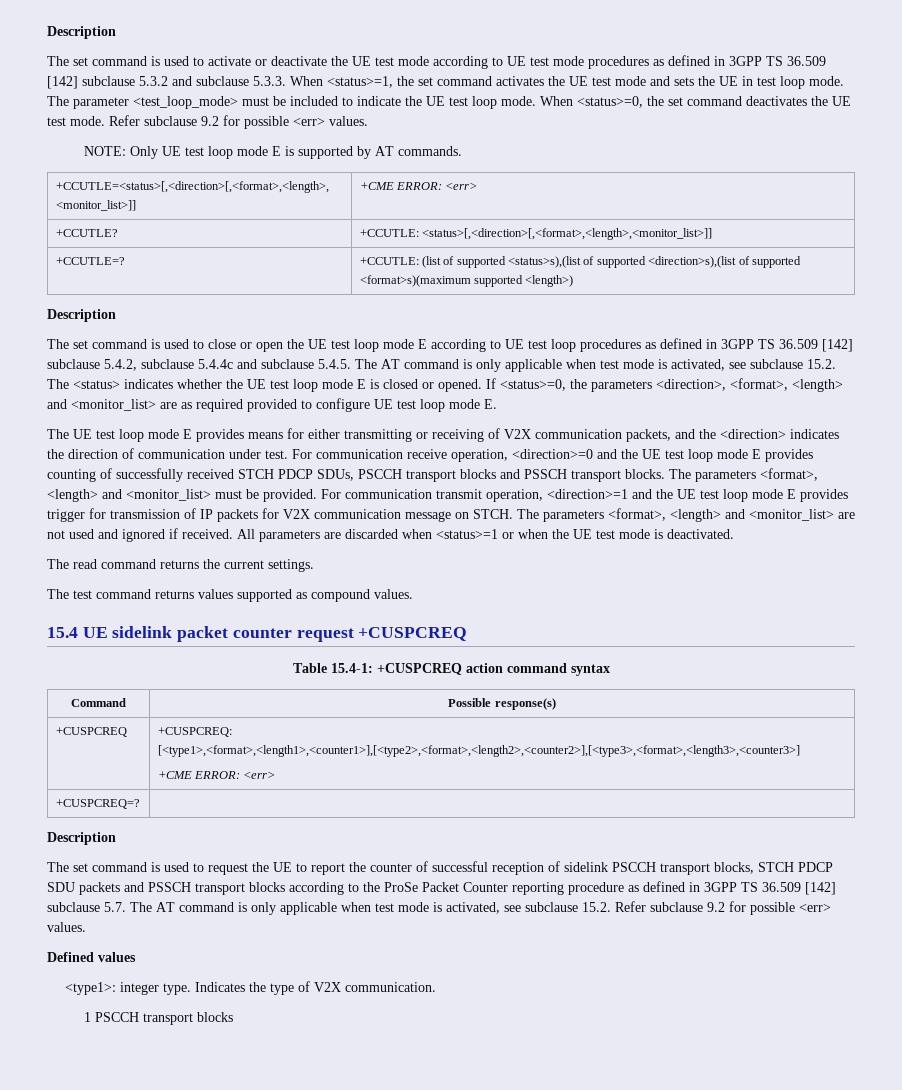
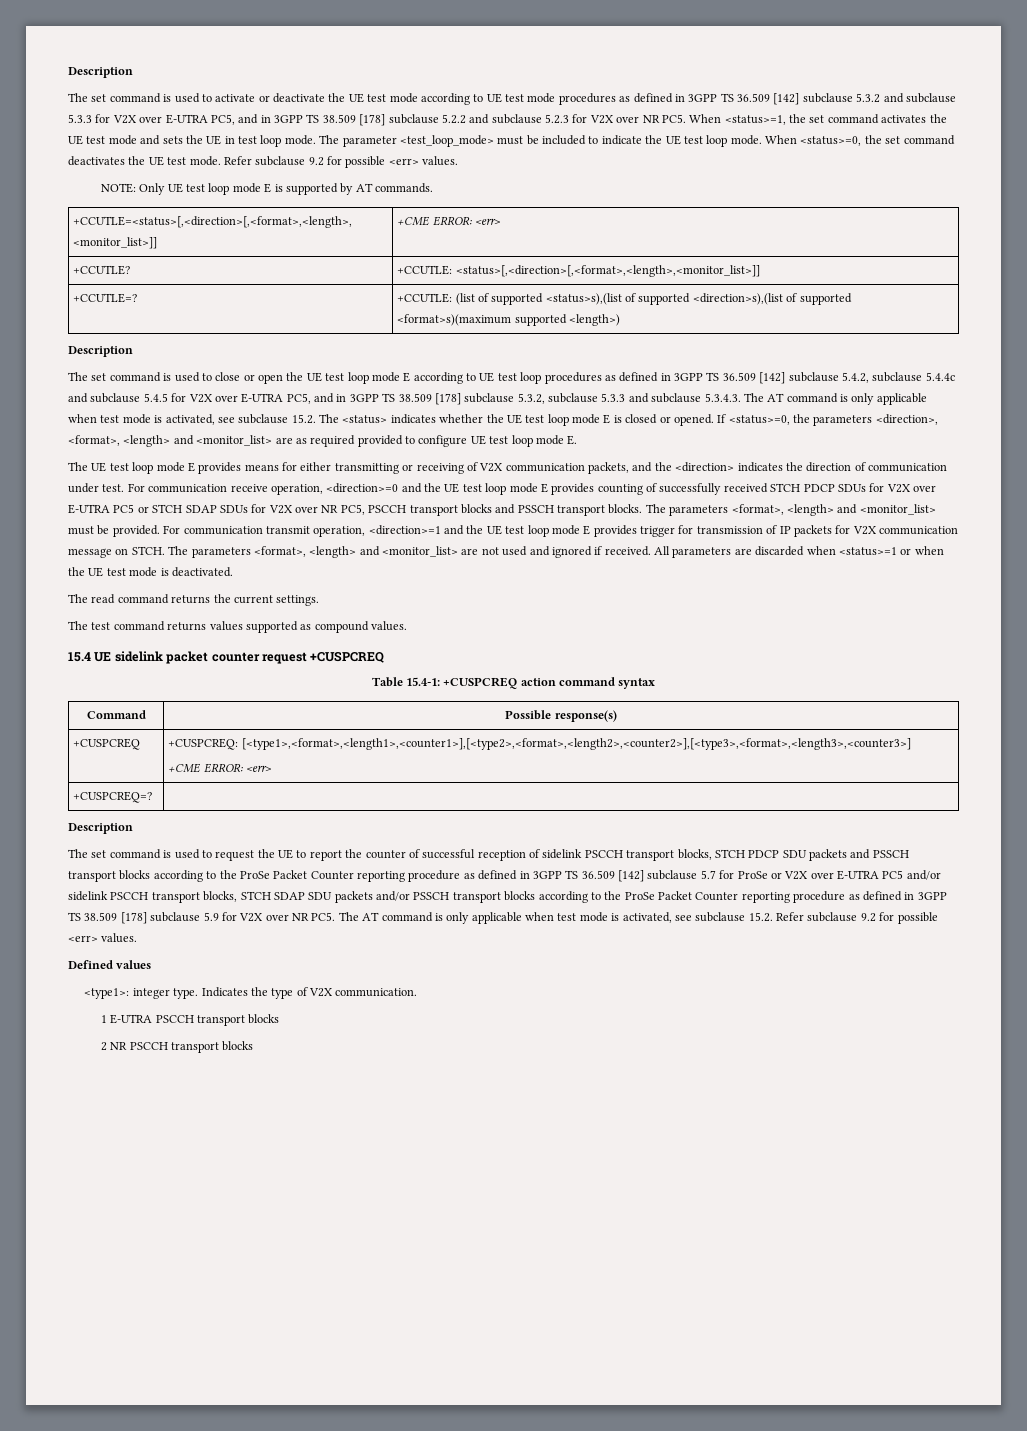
[253,76,286,86] 5.3.3. -> [68,114,686,126] 5.3.3 for V2X over E-UTRA PC5, and in 3GPP TS 38.509 [178] subclause 5.2.2 and subclause 5.2.3 for V2X over NR PC5.
[318,359,351,369] 5.4.5. -> [143,393,741,405] 5.4.5 for V2X over E-UTRA PC5, and in 3GPP TS 38.509 [178] subclause 5.3.2, subclause 5.3.3 and subclause 5.3.4.3.
[317,469,354,481] SDUs, -> [837,483,936,493] [68,504,365,515] SDUs for V2X over E-UTRA PC5 or STCH SDAP SDUs for V2X over NR PC5,
[104,902,126,912] 5.7. -> [700,870,941,880] [68,891,947,903] [68,912,336,924] 5.7 for ProSe or V2X over E-UTRA PC5 and/or sidelink PSCCH transport blocks, STCH SDAP SDU packets and/or PSSCH transport blocks according to the ProSe Packet Counter reporting procedure as defined in 3GPP TS 38.509 [178] subclause 5.9 for V2X over NR PC5.
[94,1012,233,1025] PSCCH transport blocks -> [110,1014,280,1026] [100,1041,254,1053] E-UTRA PSCCH transport blocks // 2 NR PSCCH transport blocks

